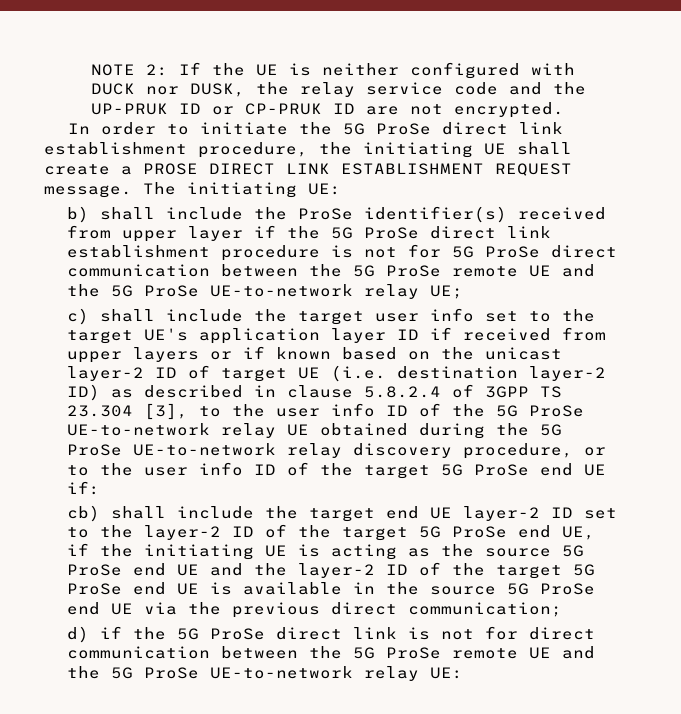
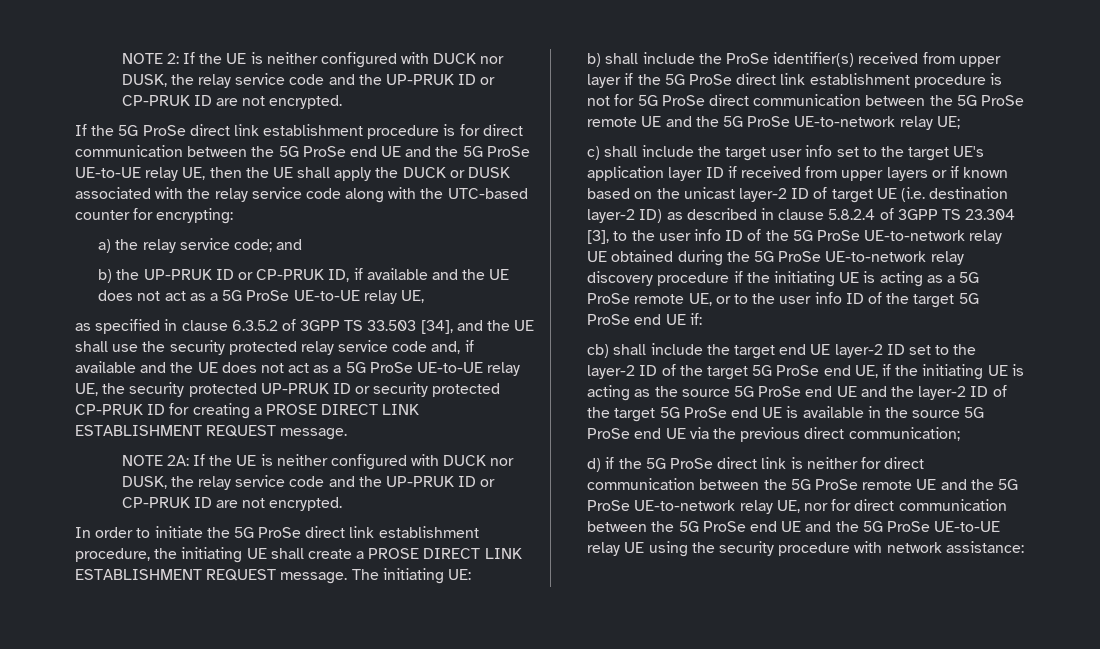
(564, 110) none -> [75,124,523,139] [75,145,530,157] [75,167,511,181] [75,187,528,203] [75,208,234,224] [98,238,303,253] [98,268,510,283] [98,290,424,304] [75,319,535,334] [75,340,474,355] [75,361,521,376] [75,382,501,397] [75,403,420,419] [75,425,348,440] [121,454,515,470] [121,475,496,490] [121,497,343,511] // If the 5G ProSe direct link establishment procedure is for direct communication between the 5G ProSe end UE and the 5G ProSe UE-to-UE relay UE, then the UE shall apply the DUCK or DUSK associated with the relay service code along with the UTC-based counter for encrypting: // a) the relay service code; and // b) the UP-PRUK ID or CP-PRUK ID, if available and the UE does not act as a 5G ProSe UE-to-UE relay UE, // as specified in clause 6.3.5.2 of 3GPP TS 33.503 [34], and the UE shall use the security protected relay service code and, if available and the UE does not act as a 5G ProSe UE-to-UE relay UE, the security protected UP-PRUK ID or security protected CP-PRUK ID for creating a PROSE DIRECT LINK ESTABLISHMENT REQUEST message. // NOTE 2A: If the UE is neither configured with DUCK nor DUSK, the relay service code and the UP-PRUK ID or CP-PRUK ID are not encrypted.
[463,443,574,459] procedure, -> [657,271,980,287] [587,293,712,306] procedure if the initiating UE is acting as a 5G ProSe remote UE,
[441,629,475,640] not -> [806,457,858,469] neither
[430,667,464,679] UE: -> [776,499,1007,513] [587,521,1001,532] [587,541,1024,557] UE, nor for direct communication between the 5G ProSe end UE and the 5G ProSe UE-to-UE relay UE using the security procedure with network assistance:

